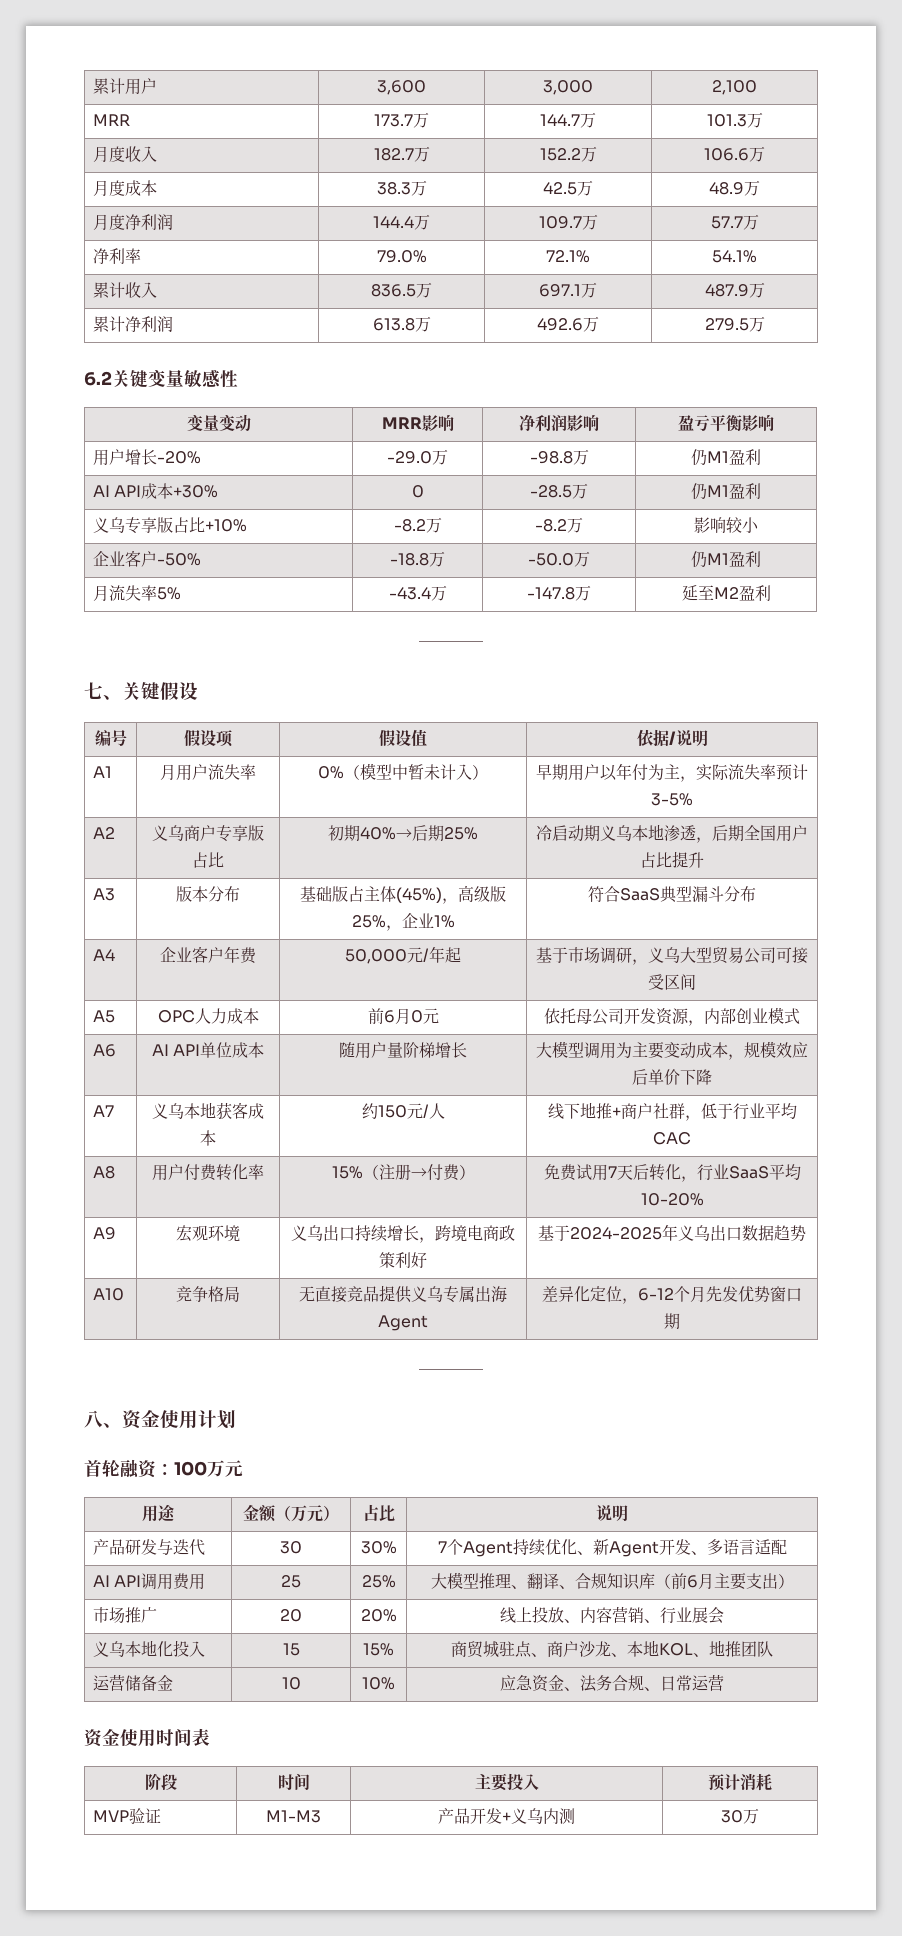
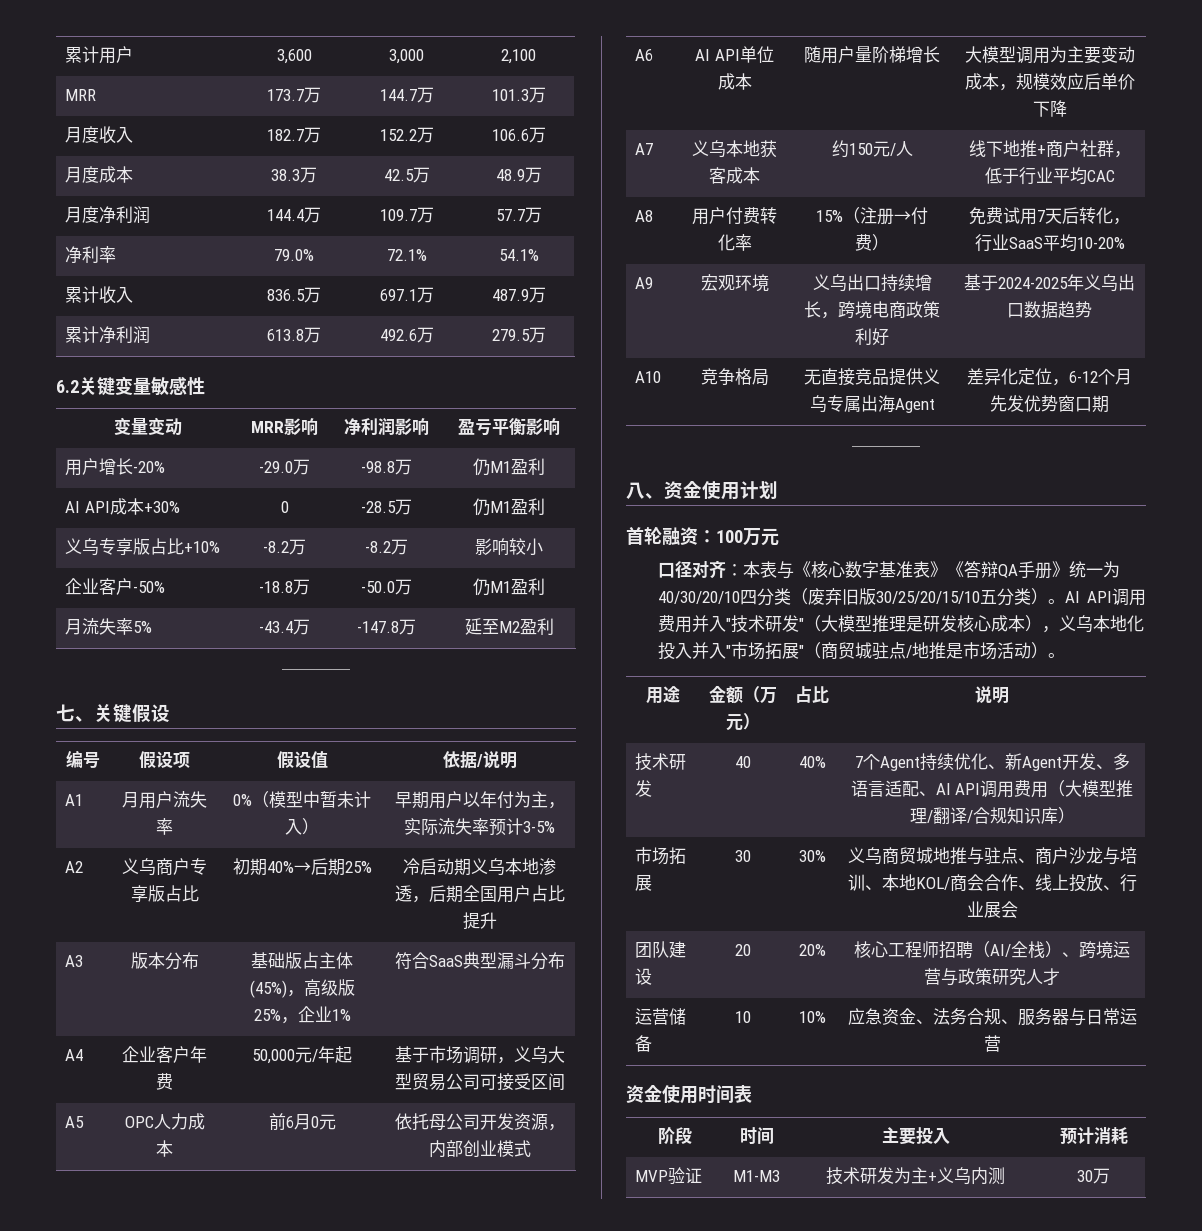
(243, 1468) none -> [657,560,1120,579] [657,588,1146,606] [657,615,1144,633] [657,642,1065,660] // 口径对齐：本表与《核心数字基准表》《答辩QA手册》统一为40/30/20/10四分类（废弃旧版30/25/20/15/10五分类）。AI API调用费用并入"技术研发"（大模型推理是研发核心成本），义乌本地化投入并入"市场拓展"（商贸城驻点/地推是市场活动）。
[92,1539,205,1556] [280,1541,302,1554] [360,1541,397,1554] 产品研发与迭代 | 30 | 30% -> [635,753,687,771] [635,780,653,797] [734,756,751,768] [798,756,826,768] 技术研发 | 40 | 40%
[92,1573,206,1590] [281,1575,301,1588] [361,1575,396,1588] [430,1572,794,1590] [92,1607,157,1623] [280,1609,302,1622] [360,1609,397,1622] [500,1606,724,1624] [92,1640,205,1657] [282,1643,300,1656] [363,1643,394,1656] [451,1640,773,1658] // AI API调用费用 | 25 | 25% | 大模型推理、翻译、合规知识库（前6月主要支出） // 市场推广 | 20 | 20% | 线上投放、内容营销、行业展会 // 义乌本地化投入 | 15 | 15% | 商贸城驻点、商户沙龙、本地KOL、地推团队 -> [918,780,1134,798] [909,807,1075,824] [635,847,687,865] [635,875,653,891] [734,850,751,862] [798,850,826,862] [847,847,1137,865] [847,874,1137,892] [966,901,1018,918] [635,941,687,958] [635,968,653,985] [734,944,751,956] [798,944,826,956] [854,941,1130,959] [924,968,1060,986] 、AI API调用费用（大模型推理/翻译/合规知识库） // 市场拓展 | 30 | 30% | 义乌商贸城地推与驻点、商户沙龙与培训、本地KOL/商会合作、线上投放、行业展会 // 团队建设 | 20 | 20% | 核心工程师招聘（AI/全栈）、跨境运营与政策研究人才
[156,1675,173,1691] 金 -> (653, 1043) none
(660, 1689) none -> [1017,1008,1086,1026] 服务器与
[438,1808,502,1824] 产品开发 -> [826,1167,928,1185] 技术研发为主

